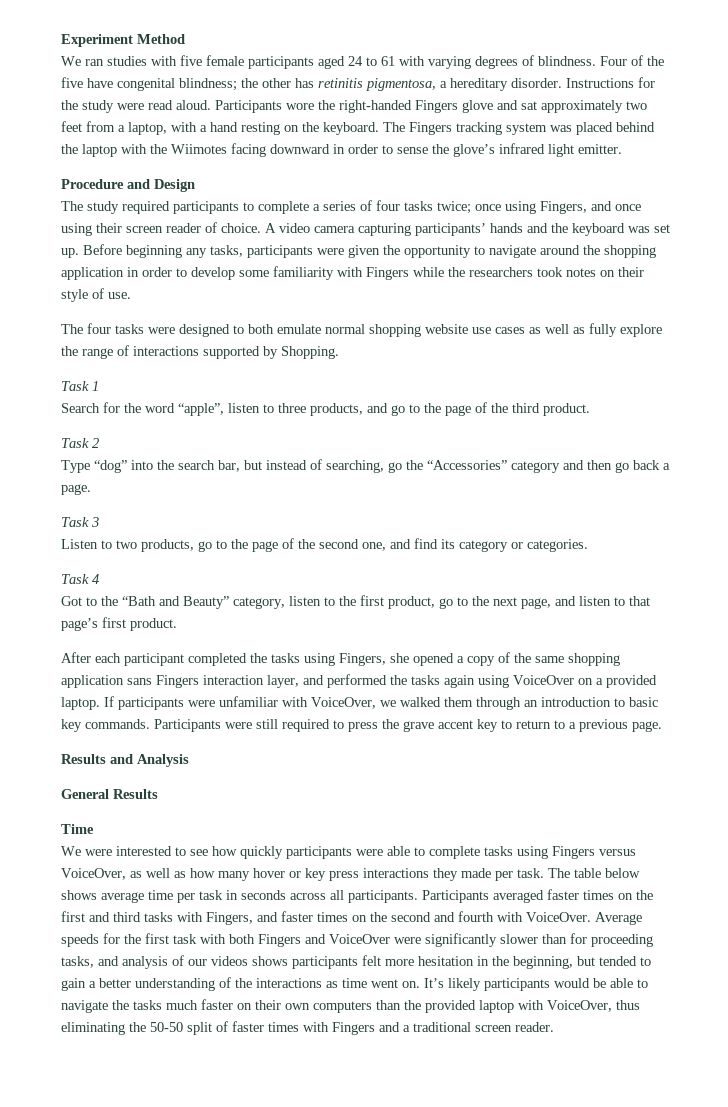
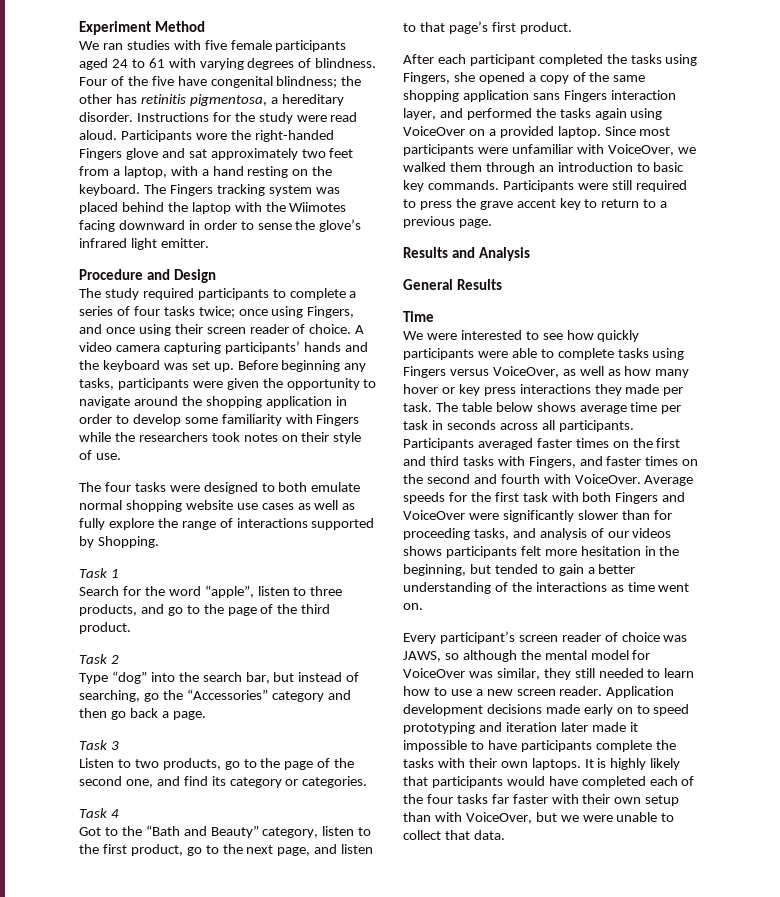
[104,696,114,707] If -> [604,126,671,136] Since most
[424,978,648,991] [61,999,640,1013] [61,1021,554,1035] It’s likely participants would be able to navigate the tasks much faster on their own computers than the provided laptop with VoiceOver, thus eliminating the 50-50 split of faster times with Fingers and a traditional screen reader. -> [403,631,688,644] [403,650,651,662] [403,668,695,680] [403,686,675,698] [403,704,690,716] [403,722,638,734] [403,740,676,752] [403,758,681,770] [403,776,695,788] [403,794,680,806] [403,812,675,824] [403,830,505,840] // Every participant’s screen reader of choice was JAWS, so although the mental model for VoiceOver was similar, they still needed to learn how to use a new screen reader. Application development decisions made early on to speed prototyping and iteration later made it impossible to have participants complete the tasks with their own laptops. It is highly likely that participants would have completed each of the four tasks far faster with their own setup than with VoiceOver, but we were unable to collect that data.

